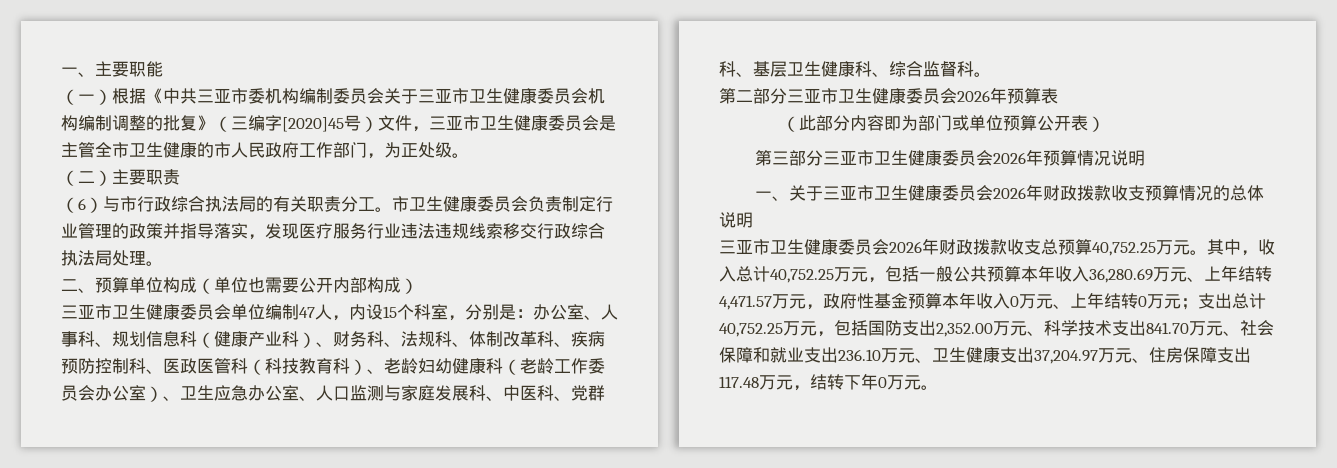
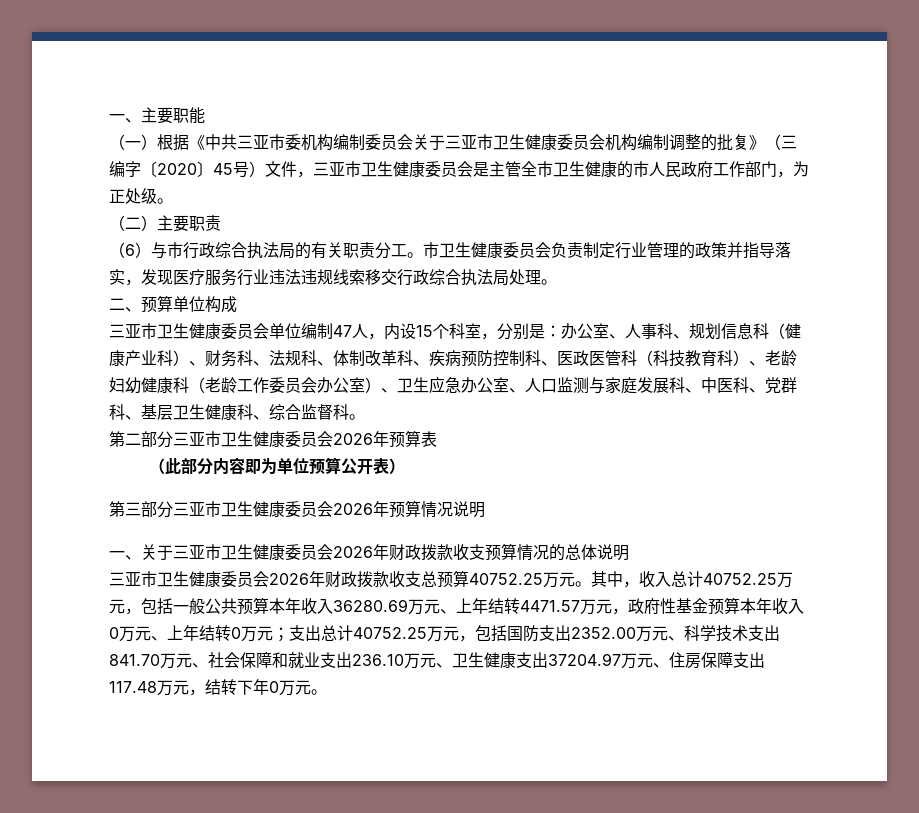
[282,117,344,132] [2020]45 -> [141,161,233,177] 〔2020〕45
[197,277,418,294] （单位也需要公开内部构成） -> (237, 304) none
[917,115,969,131] 部门或 -> (278, 466) none
[1092,242,1156,256] 40,752.25 -> [469,573,543,585] 40752.25
[770,269,834,283] 40,752.25 -> [703,573,777,585] 40752.25
[1089,265,1272,283] [719,295,772,310] 36,280.69万元、上年结转4,471.57 -> [333,598,580,615] 36280.69万元、上年结转4471.57
[719,323,783,337] 40,752.25 -> [353,627,427,639] 40752.25
[936,323,993,337] 2,352.00 -> [571,627,636,639] 2352.00
[1034,350,1098,364] 37,204.97 -> [548,653,621,666] 37204.97

